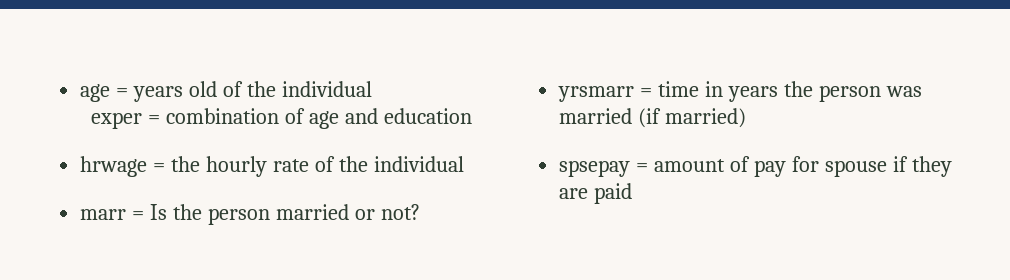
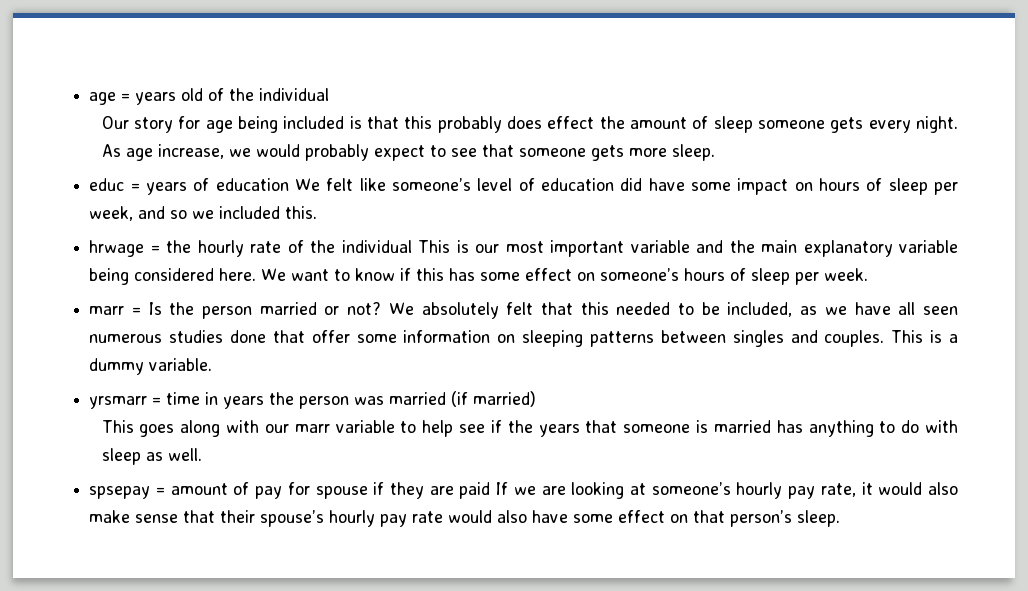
[91,108,472,129] exper = combination of age and education -> [101,116,958,133] [101,144,715,161] [89,178,958,195] [89,206,318,221] Our story for age being included is that this probably does effect the amount of sleep someone gets every night. As age increase, we would probably expect to see that someone gets more sleep. // educ = years of education We felt like someone’s level of education did have some impact on hours of sleep per week, and so we included this.
(464, 164) none -> [418,240,958,257] [89,268,869,285] This is our most important variable and the main explanatory variable being considered here. We want to know if this has some effect on someone’s hours of sleep per week.
(420, 212) none -> [388,302,959,319] [89,330,958,347] [89,358,213,375] We absolutely felt that this needed to be included, as we have all seen numerous studies done that offer some information on sleeping patterns between singles and couples. This is a dummy variable.
(747, 118) none -> [101,420,959,437] [101,448,202,465] // This goes along with our marr variable to help see if the years that someone is married has anything to do with sleep as well.
(633, 193) none -> [496,482,958,499] [89,510,841,527] If we are looking at someone’s hourly pay rate, it would also make sense that their spouse’s hourly pay rate would also have some effect on that person’s sleep.

